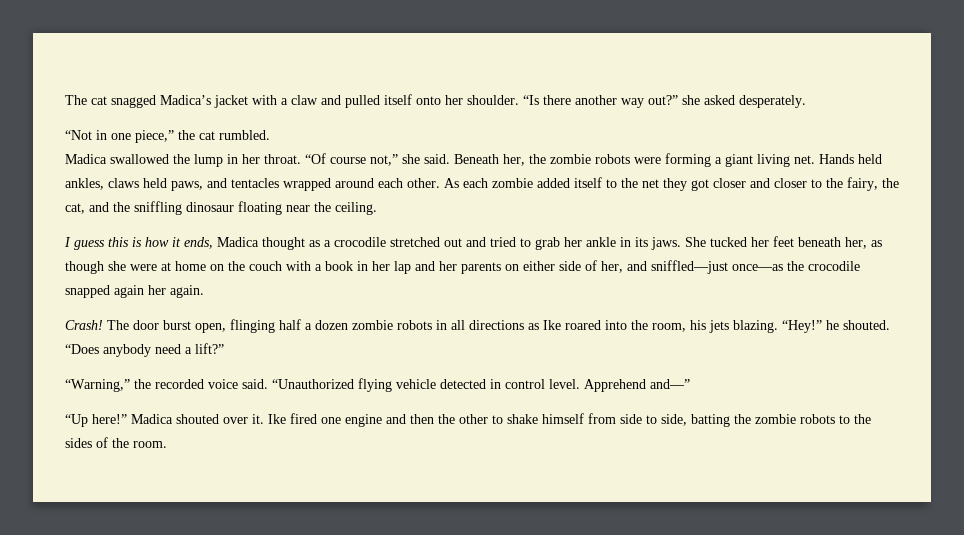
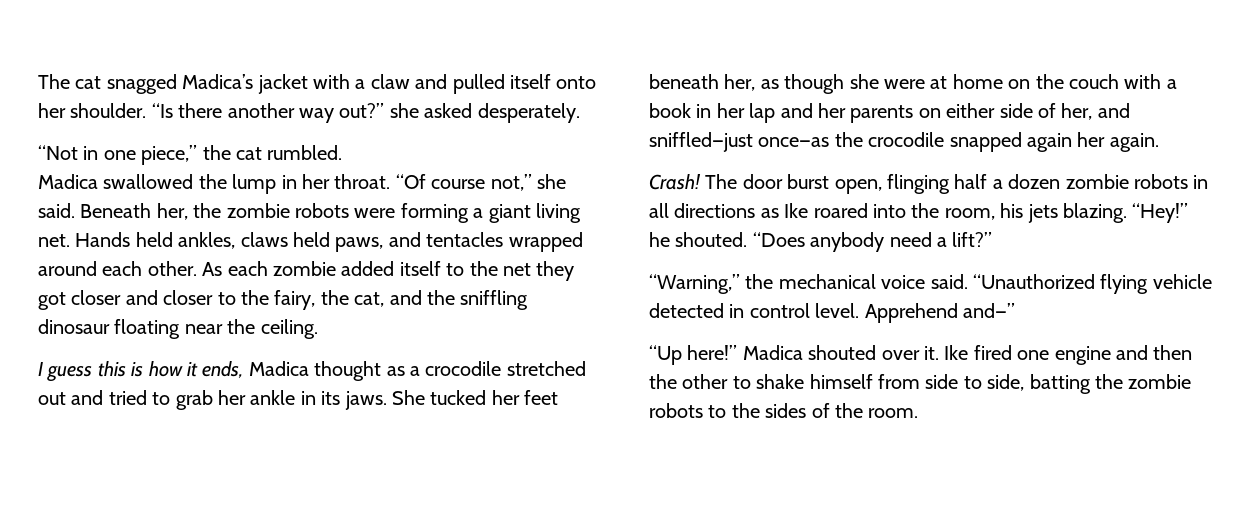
[155,379,204,389] recorded -> [778,274,876,289] mechanical

